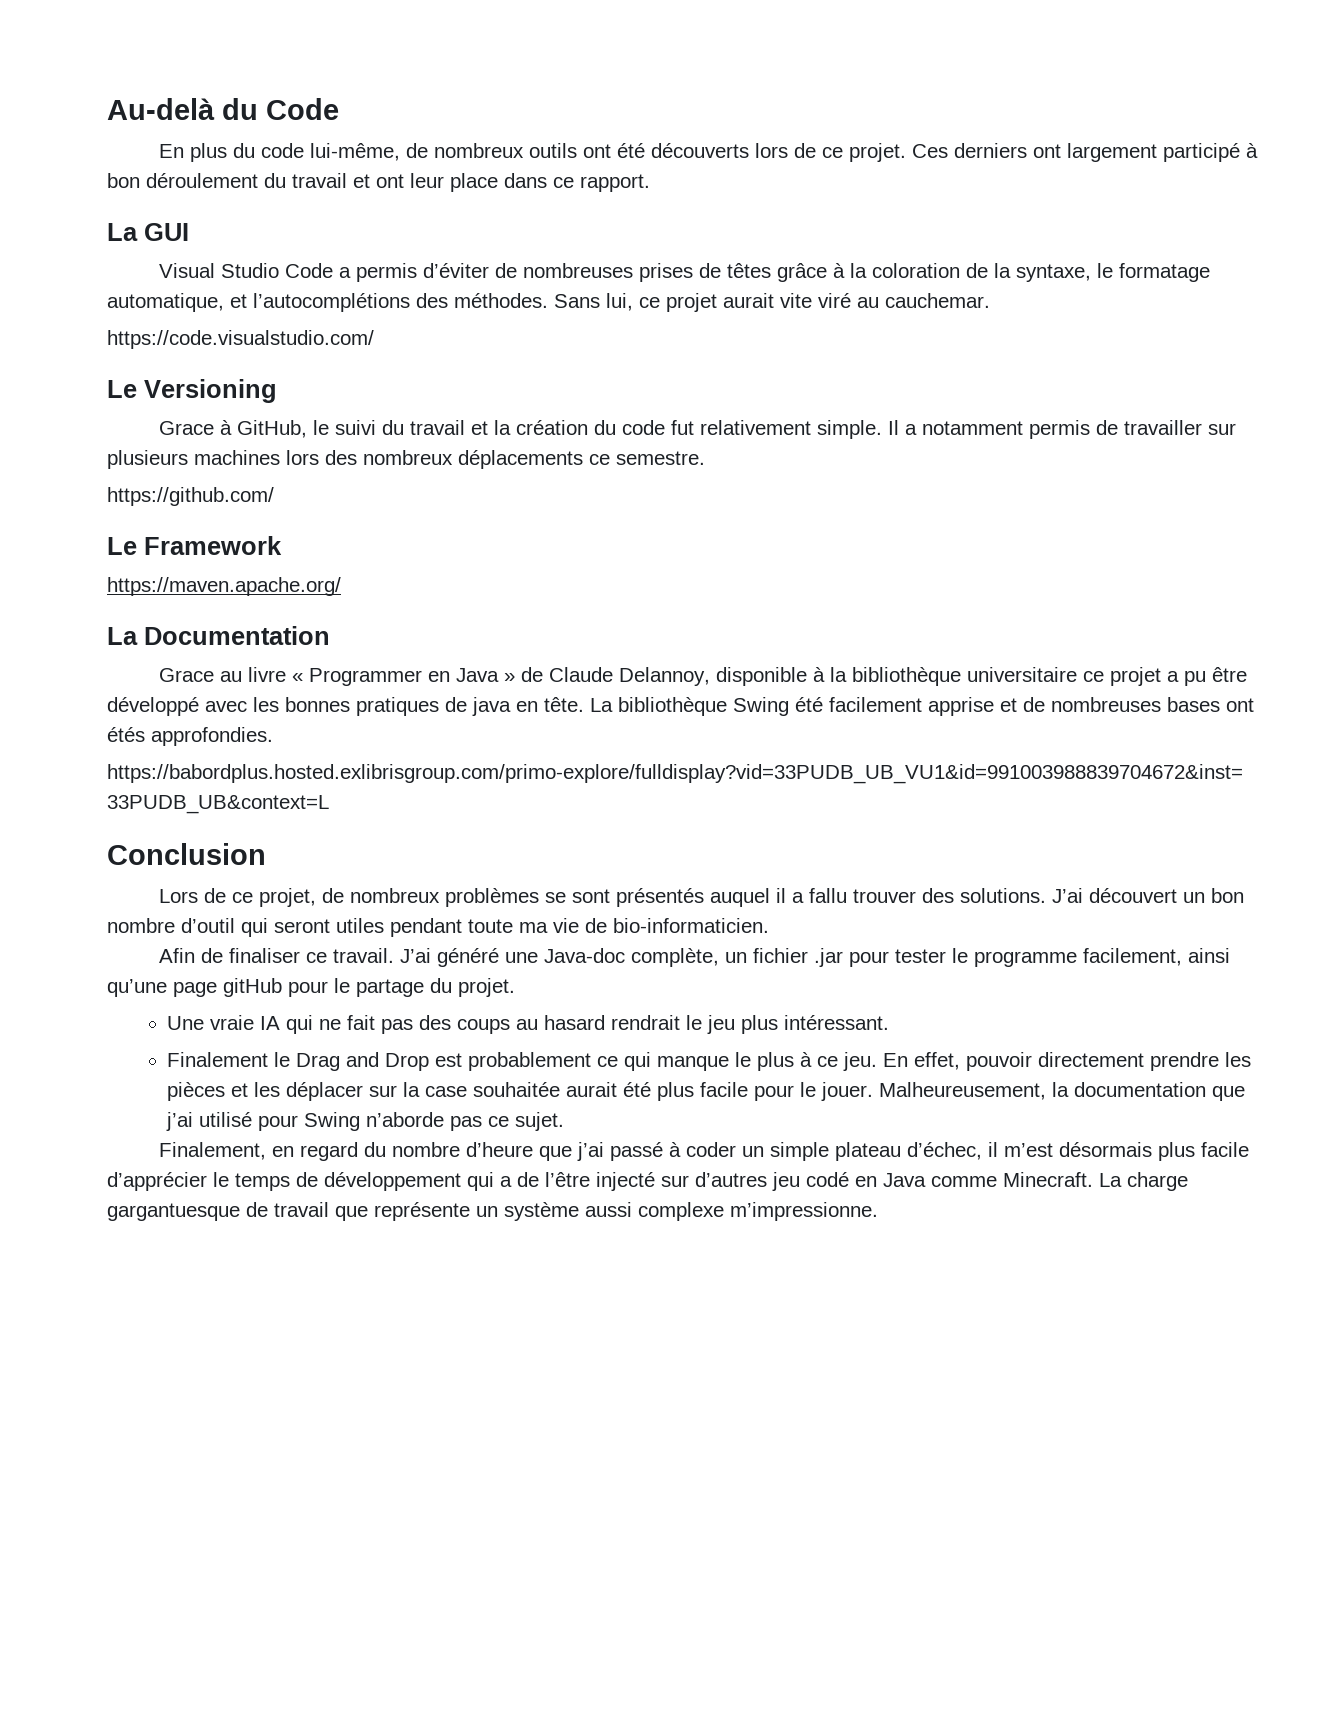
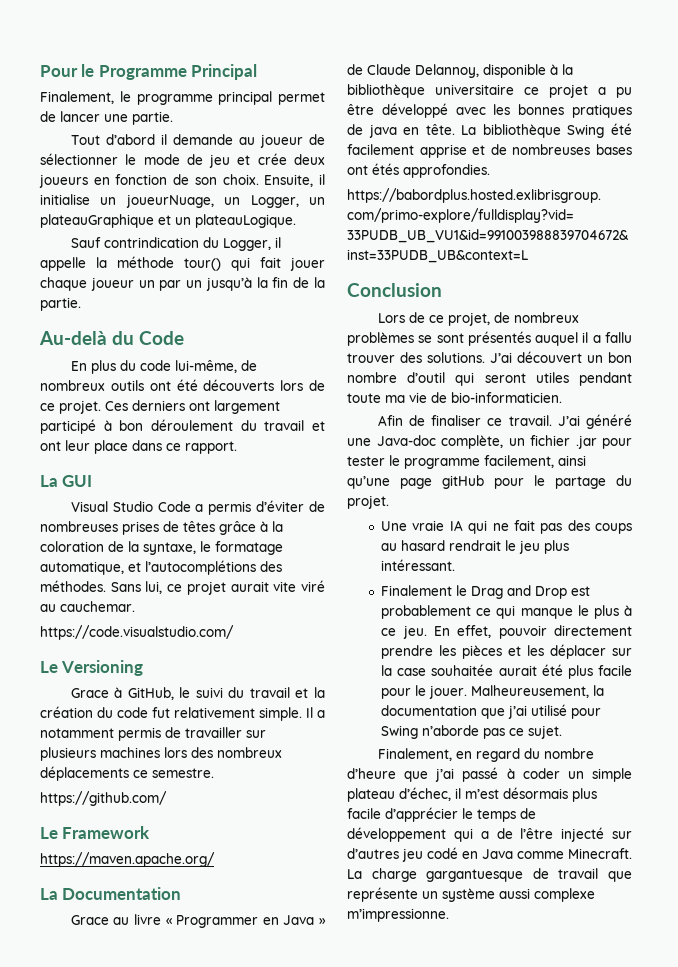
(107, 109) none -> [40,64,258,80] [40,91,325,105] [40,111,173,125] [70,134,325,148] [40,153,325,168] [39,174,326,188] [40,194,325,208] [40,214,296,228] [70,237,281,251] [40,256,325,271] [40,277,325,291] [40,297,81,311] Pour le Programme Principal // Finalement, le programme principal permet de lancer une partie. // Tout d’abord il demande au joueur de sélectionner le mode de jeu et crée deux joueurs en fonction de son choix. Ensuite, il initialise un joueurNuage, un Logger, un plateauGraphique et un plateauLogique. // Sauf contrindication du Logger, il appelle la méthode tour() qui fait jouer chaque joueur un par un jusqu’à la fin de la partie. //

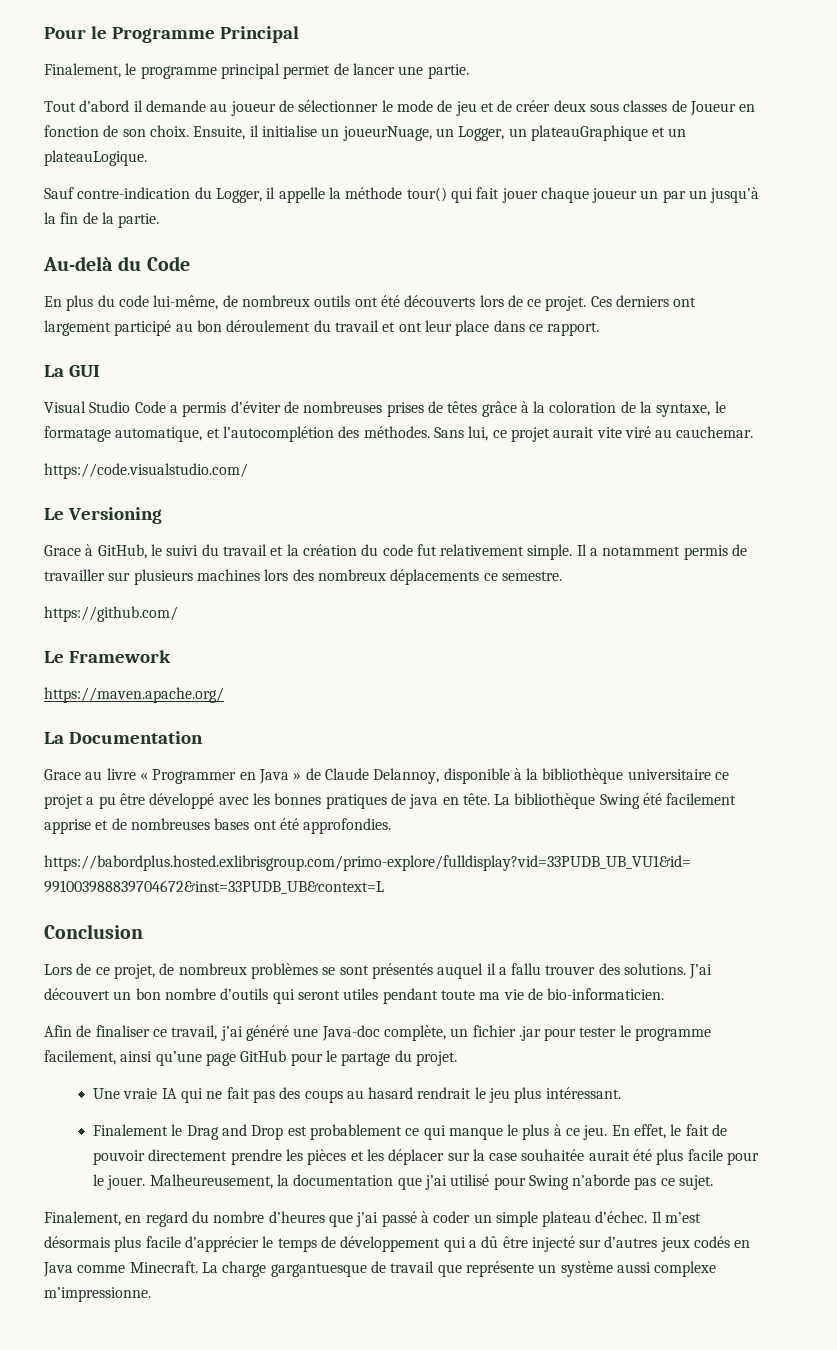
[257,153,325,165] [39,174,88,188] crée deux joueurs -> [497,100,737,116] de créer deux sous classes de Joueur
[103,237,199,248] contrindication -> [77,187,191,199] contre-indication
[103,420,112,431] à -> [175,323,193,332] au
[145,560,256,575] l’autocomplétions -> [222,426,334,442] l’autocomplétion
[372,163,399,175] étés -> [279,818,299,830] été
[407,372,446,383] d’outil -> [220,988,269,1000] d’outils
[508,415,580,426] travail. J’ai -> [171,1025,243,1041] travail, j’ai
[442,475,484,489] gitHub -> [240,1050,287,1062] GitHub
(492, 631) none -> [670,1124,728,1136] le fait de
[347,768,396,779] d’heure -> [268,1211,325,1223] d’heures
[399,787,461,801] d’échec, il -> [595,1211,662,1223] d’échec. Il
[496,828,554,839] de l’être -> [481,1236,528,1248] dû être
[402,847,458,862] jeu codé -> [660,1236,731,1252] jeux codés

